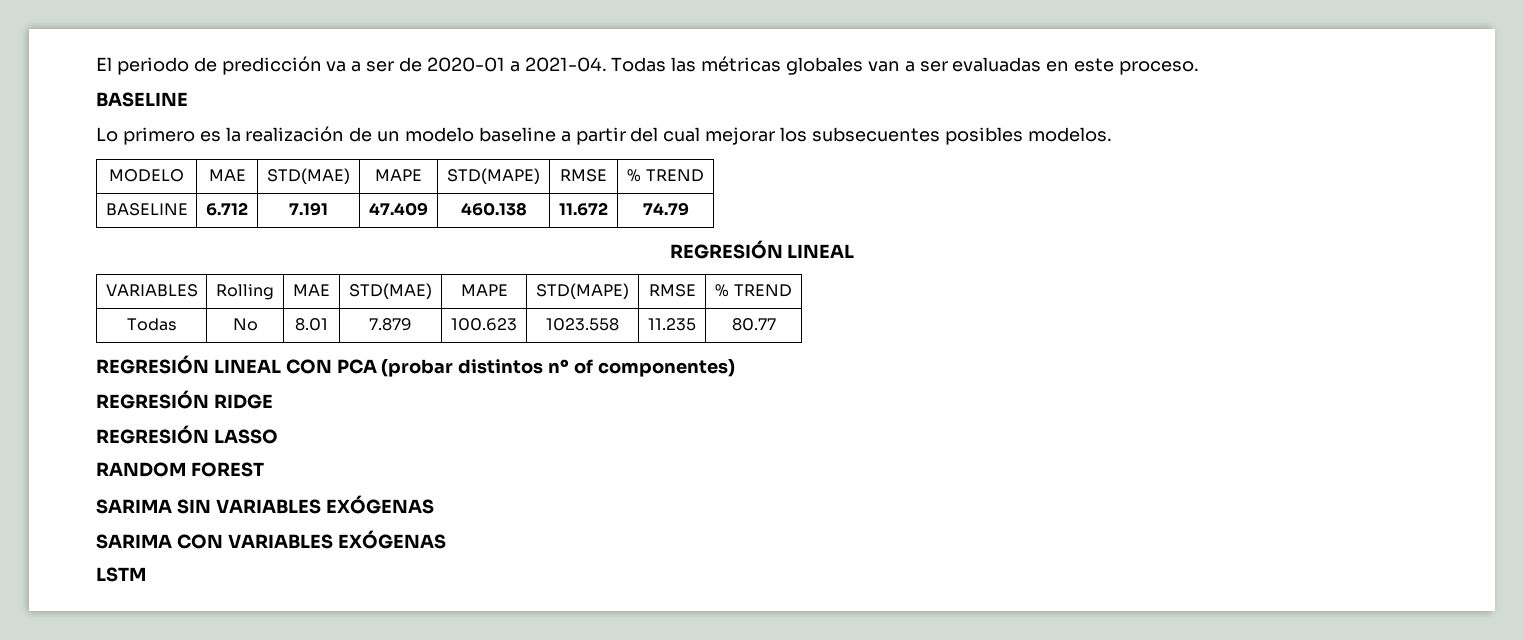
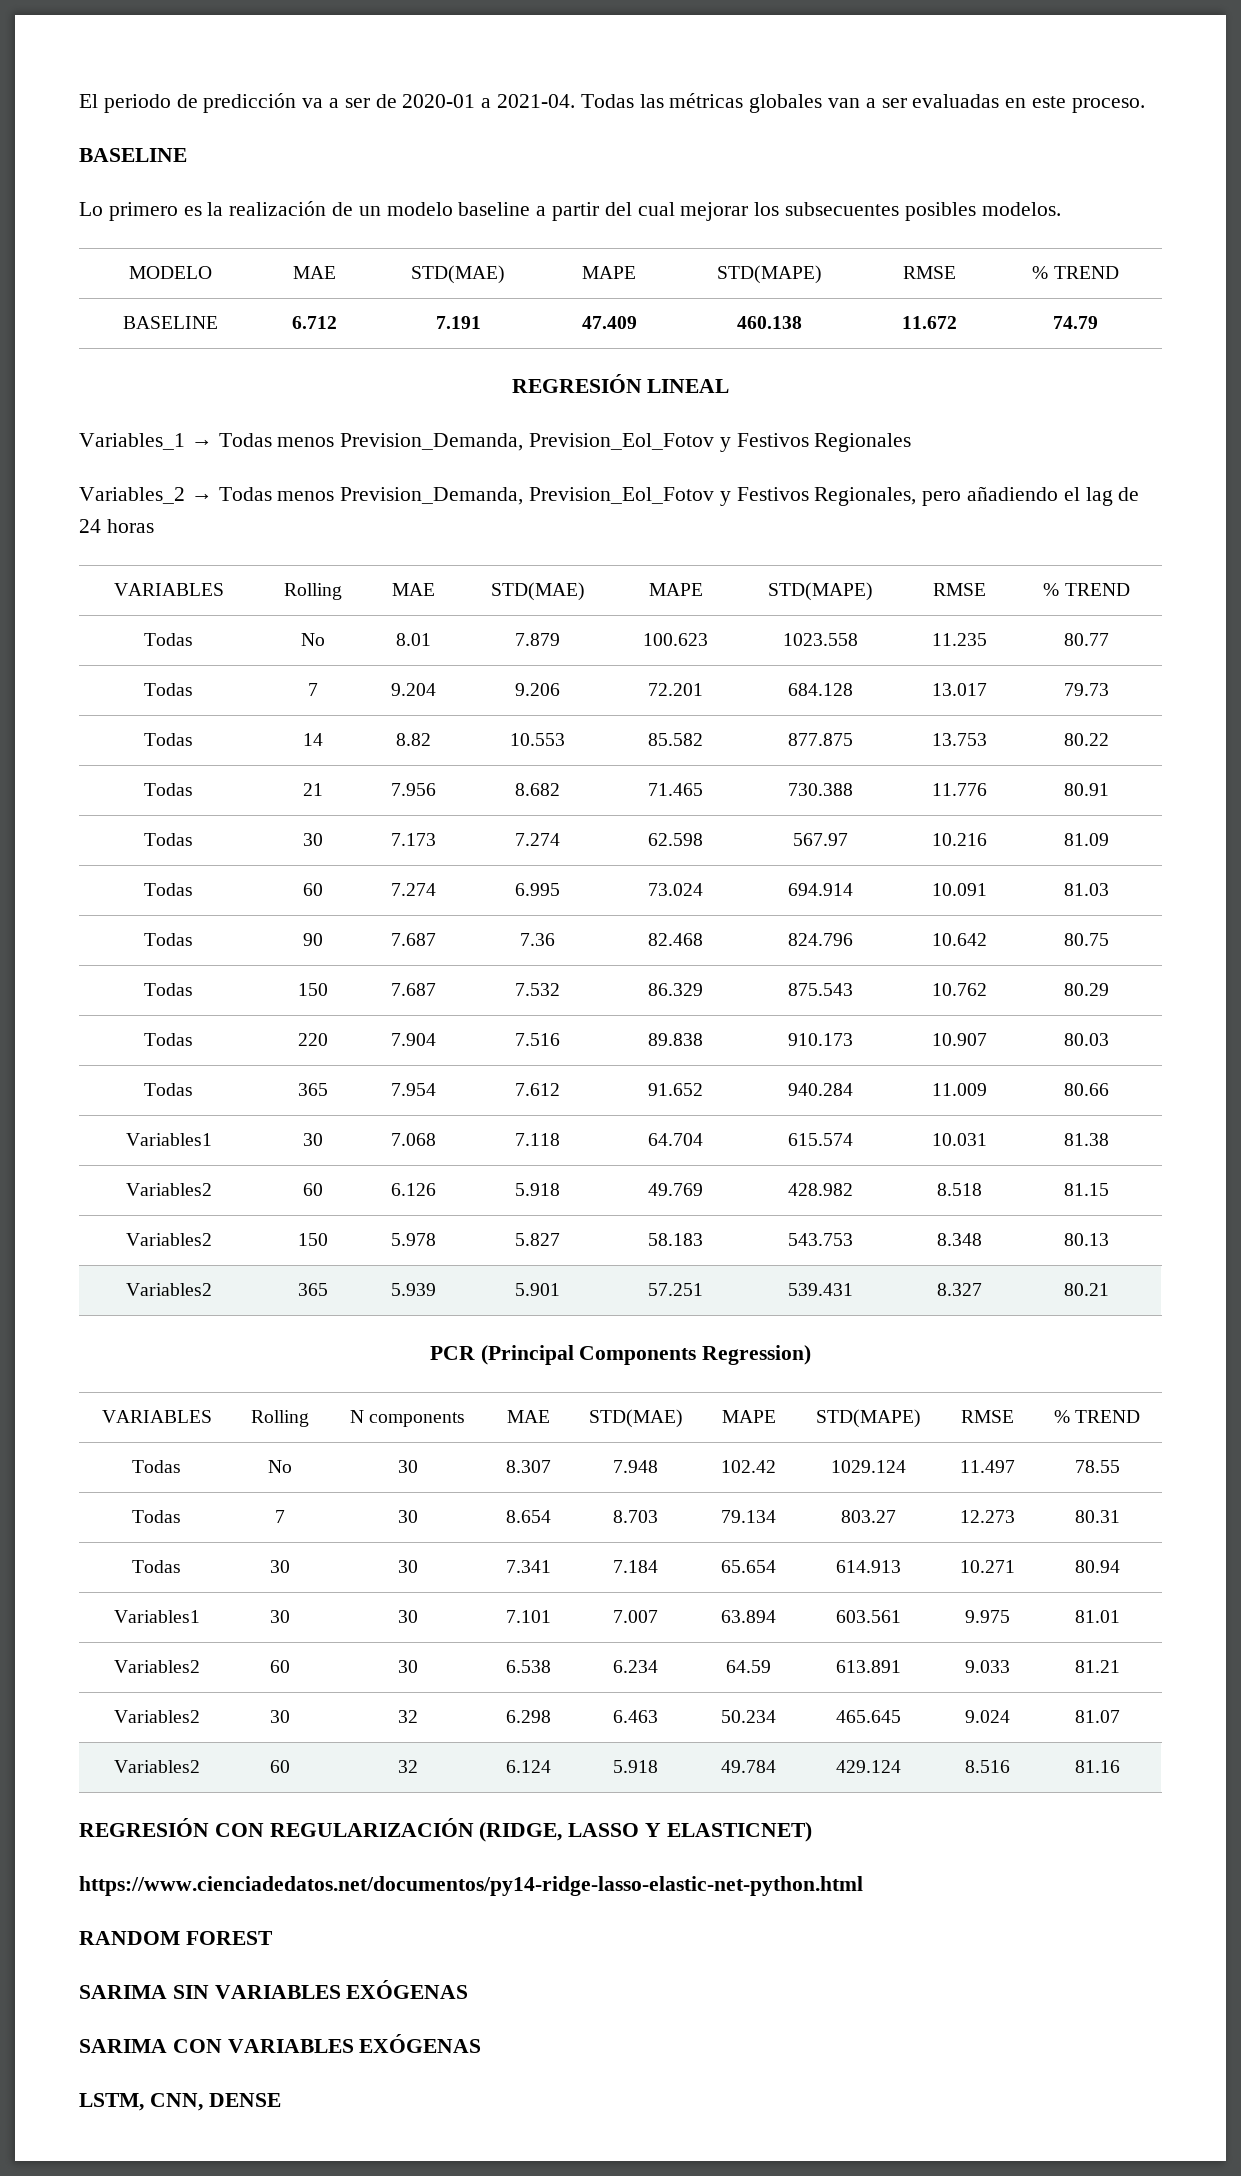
(855, 251) none -> [79,433,912,452] [79,486,1140,506] [79,519,154,533] // Variables_1 → Todas menos Prevision_Demanda, Prevision_Eol_Fotov y Festivos Regionales // Variables_2 → Todas menos Prevision_Demanda, Prevision_Eol_Fotov y Festivos Regionales, pero añadiendo el lag de 24 horas
[96,355,735,377] [96,390,273,409] [96,425,278,444] // REGRESIÓN LINEAL CON PCA (probar distintos nº of componentes) // REGRESIÓN RIDGE // REGRESIÓN LASSO -> [144,683,193,696] [307,683,318,696] [390,683,436,696] [515,683,560,696] [648,683,703,696] [788,683,853,696] [931,683,987,696] [1064,683,1109,696] [144,733,193,746] [302,733,323,746] [395,733,431,746] [510,733,565,746] [648,733,703,746] [788,733,853,746] [931,733,987,746] [1064,733,1109,746] [144,783,193,796] [302,783,323,796] [390,783,436,796] [515,783,560,796] [648,783,703,796] [788,783,853,796] [931,783,987,796] [1064,783,1109,796] [144,833,193,846] [302,833,323,846] [390,833,436,846] [515,833,560,846] [648,833,703,846] [793,833,848,846] [931,833,987,846] [1064,833,1109,846] [144,883,193,896] [302,883,323,896] [390,883,436,896] [515,883,560,896] [648,883,703,896] [788,883,853,896] [931,883,987,896] [1064,883,1109,896] [144,933,193,946] [302,933,323,946] [390,933,436,946] [520,933,555,946] [648,933,703,946] [788,933,853,946] [931,933,987,946] [1064,933,1109,946] [144,983,193,996] [297,983,328,996] [390,983,436,996] [515,983,560,996] [648,983,703,996] [788,983,853,996] [931,983,987,996] [1064,983,1109,996] [144,1033,193,1046] [297,1033,328,1046] [390,1033,436,1046] [515,1033,560,1046] [648,1033,703,1046] [788,1033,853,1046] [931,1033,987,1046] [1064,1033,1109,1046] [144,1083,193,1096] [297,1083,328,1096] [390,1083,436,1096] [515,1083,560,1096] [648,1083,703,1096] [788,1083,853,1096] [931,1083,987,1096] [1064,1083,1109,1096] [125,1133,212,1146] [302,1133,323,1146] [390,1133,436,1146] [515,1133,560,1146] [648,1133,703,1146] [788,1133,853,1146] [931,1133,987,1146] [1064,1133,1109,1146] [125,1183,212,1196] [302,1183,323,1196] [390,1183,436,1196] [515,1183,560,1196] [648,1183,703,1196] [788,1183,853,1196] [936,1183,982,1196] [1064,1183,1109,1196] [125,1233,212,1246] [297,1233,328,1246] [390,1233,436,1246] [515,1233,560,1246] [648,1233,703,1246] [788,1233,853,1246] [936,1233,982,1246] [1064,1233,1109,1246] [125,1283,212,1296] [297,1283,328,1296] [390,1283,436,1296] [515,1283,560,1296] [648,1283,703,1296] [788,1283,853,1296] [936,1283,982,1296] [1064,1283,1109,1296] [429,1345,812,1365] [101,1410,212,1423] [251,1410,309,1427] [349,1410,466,1427] [506,1410,550,1423] [588,1409,683,1428] [721,1410,776,1423] [815,1409,921,1428] [961,1410,1014,1423] [1053,1410,1141,1423] [132,1460,181,1473] [268,1460,292,1473] [397,1460,418,1473] [505,1460,551,1473] [613,1460,658,1473] [721,1460,776,1473] [830,1460,906,1473] [960,1460,1015,1473] [1074,1460,1120,1473] [132,1510,181,1523] [275,1510,285,1523] [397,1510,418,1523] [505,1510,551,1523] [613,1510,658,1523] [721,1510,776,1523] [840,1510,896,1523] [960,1510,1015,1523] [1074,1510,1120,1523] [132,1560,181,1573] [270,1560,290,1573] [397,1560,418,1573] [505,1560,551,1573] [613,1560,658,1573] [721,1560,776,1573] [835,1560,901,1573] [960,1560,1015,1573] [1074,1560,1120,1573] [113,1610,200,1623] [270,1610,290,1623] [397,1610,418,1623] [505,1610,551,1623] [613,1610,658,1623] [721,1610,776,1623] [835,1610,901,1623] [965,1610,1010,1623] [1074,1610,1120,1623] [113,1660,200,1673] [270,1660,290,1673] [397,1660,418,1673] [505,1660,551,1673] [613,1660,658,1673] [726,1660,771,1673] [835,1660,901,1673] [965,1660,1010,1673] [1074,1660,1120,1673] [113,1710,200,1723] [270,1710,290,1723] [397,1710,418,1723] [505,1710,551,1723] [613,1710,658,1723] [721,1710,776,1723] [835,1710,901,1723] [965,1710,1010,1723] [1074,1710,1120,1723] [113,1760,200,1773] [270,1760,290,1773] [397,1760,418,1773] [505,1760,551,1773] [613,1760,658,1773] [721,1760,776,1773] [835,1760,901,1773] [965,1760,1010,1773] [1074,1760,1120,1773] [79,1818,812,1842] [79,1876,863,1896] // Todas | 7 | 9.204 | 9.206 | 72.201 | 684.128 | 13.017 | 79.73 // Todas | 14 | 8.82 | 10.553 | 85.582 | 877.875 | 13.753 | 80.22 // Todas | 21 | 7.956 | 8.682 | 71.465 | 730.388 | 11.776 | 80.91 // Todas | 30 | 7.173 | 7.274 | 62.598 | 567.97 | 10.216 | 81.09 // Todas | 60 | 7.274 | 6.995 | 73.024 | 694.914 | 10.091 | 81.03 // Todas | 90 | 7.687 | 7.36 | 82.468 | 824.796 | 10.642 | 80.75 // Todas | 150 | 7.687 | 7.532 | 86.329 | 875.543 | 10.762 | 80.29 // Todas | 220 | 7.904 | 7.516 | 89.838 | 910.173 | 10.907 | 80.03 // Todas | 365 | 7.954 | 7.612 | 91.652 | 940.284 | 11.009 | 80.66 // Variables1 | 30 | 7.068 | 7.118 | 64.704 | 615.574 | 10.031 | 81.38 // Variables2 | 60 | 6.126 | 5.918 | 49.769 | 428.982 | 8.518 | 81.15 // Variables2 | 150 | 5.978 | 5.827 | 58.183 | 543.753 | 8.348 | 80.13 // Variables2 | 365 | 5.939 | 5.901 | 57.251 | 539.431 | 8.327 | 80.21 // PCR (Principal Components Regression) // VARIABLES | Rolling | N components | MAE | STD(MAE) | MAPE | STD(MAPE) | RMSE | % TREND // Todas | No | 30 | 8.307 | 7.948 | 102.42 | 1029.124 | 11.497 | 78.55 // Todas | 7 | 30 | 8.654 | 8.703 | 79.134 | 803.27 | 12.273 | 80.31 // Todas | 30 | 30 | 7.341 | 7.184 | 65.654 | 614.913 | 10.271 | 80.94 // Variables1 | 30 | 30 | 7.101 | 7.007 | 63.894 | 603.561 | 9.975 | 81.01 // Variables2 | 60 | 30 | 6.538 | 6.234 | 64.59 | 613.891 | 9.033 | 81.21 // Variables2 | 30 | 32 | 6.298 | 6.463 | 50.234 | 465.645 | 9.024 | 81.07 // Variables2 | 60 | 32 | 6.124 | 5.918 | 49.784 | 429.124 | 8.516 | 81.16 // REGRESIÓN CON REGULARIZACIÓN (RIDGE, LASSO Y ELASTICNET) // https://www.cienciadedatos.net/documentos/py14-ridge-lasso-elastic-net-python.html
[96,567,146,582] LSTM -> [79,2093,281,2111] LSTM, CNN, DENSE

